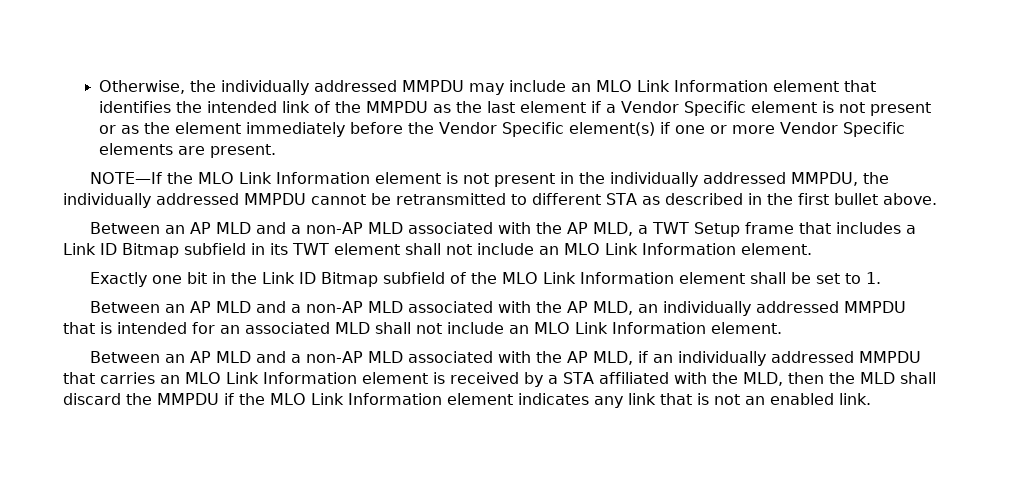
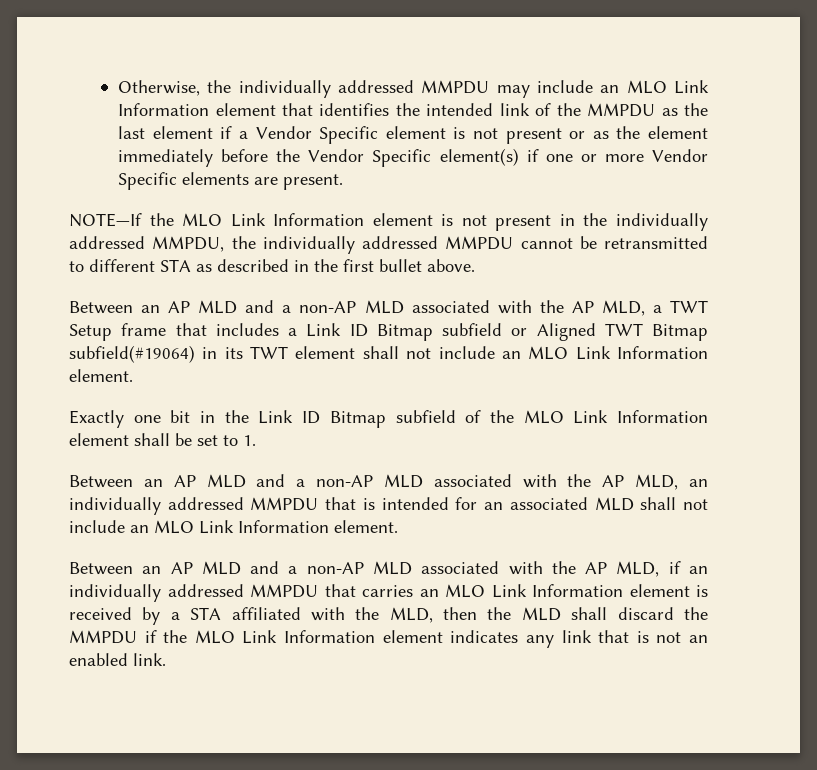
(246, 249) none -> [511,323,708,341] [69,345,195,363] or Aligned TWT Bitmap subfield(#19064)

